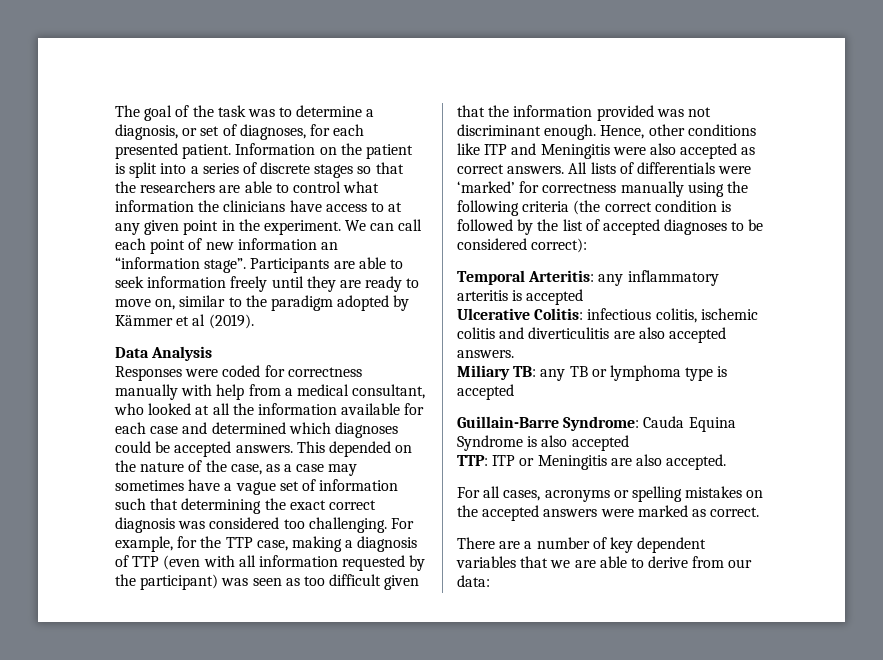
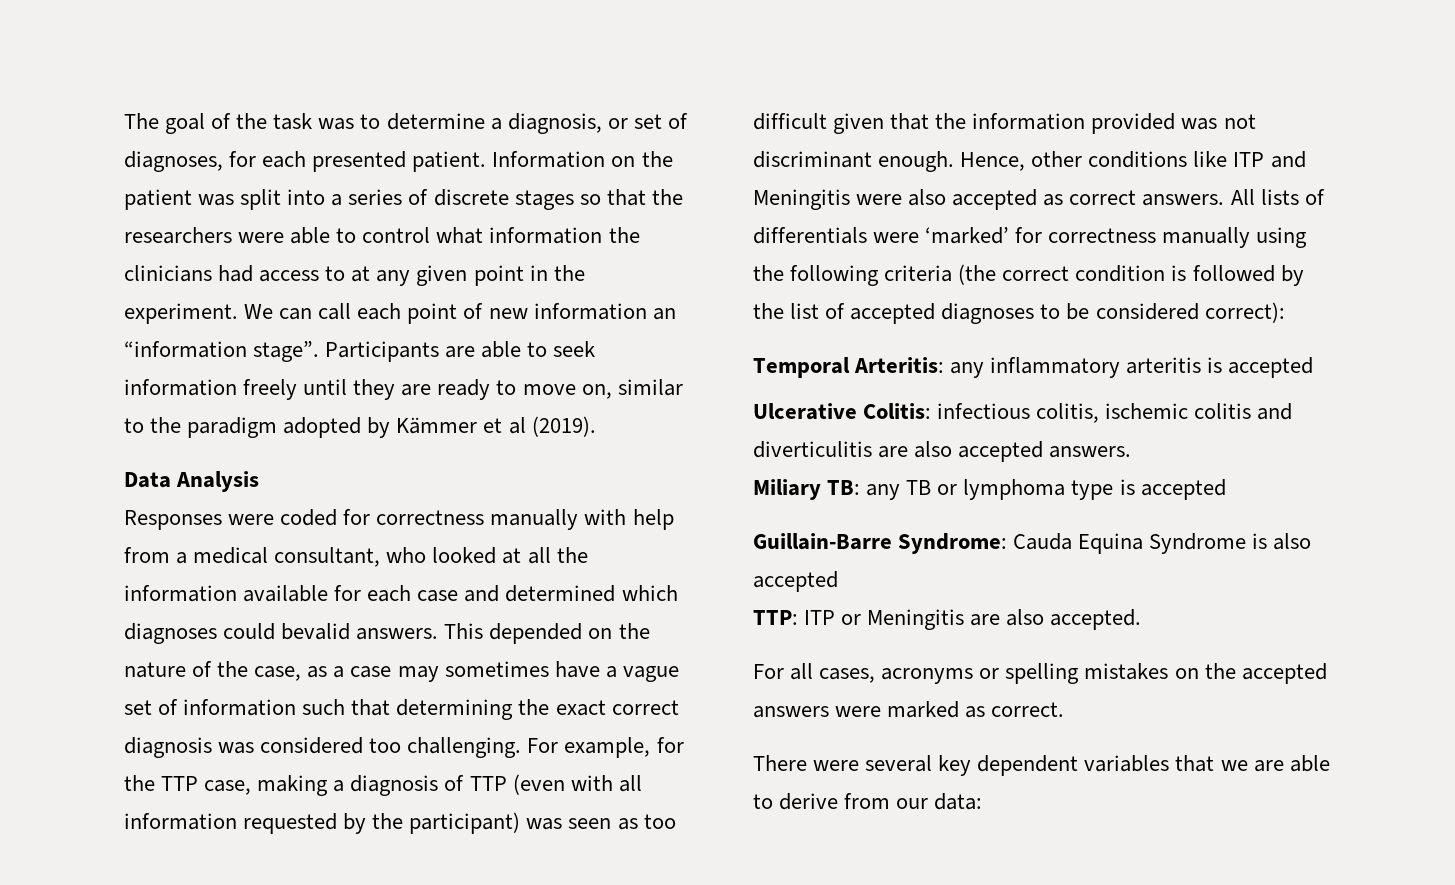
[115,163,125,174] is -> [198,194,235,206] was
[219,185,241,193] are -> [238,232,285,243] were
[289,200,322,212] have -> [218,265,254,282] had
[155,441,232,457] be accepted -> [281,623,351,640] bevalid
[499,537,607,549] are a number of -> [813,755,933,772] were several

